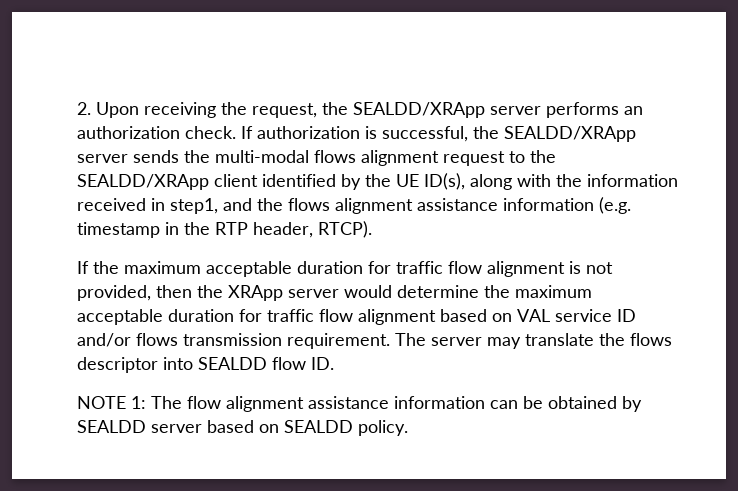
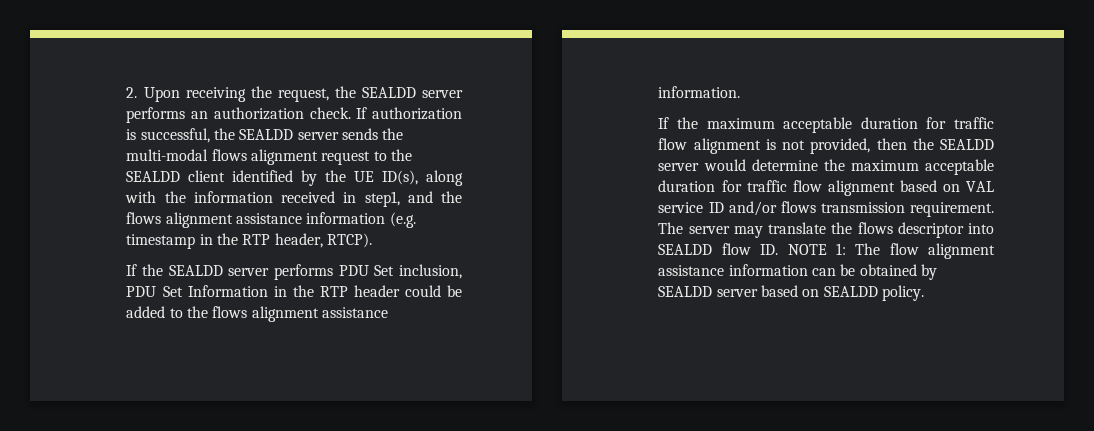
[353,102,486,118] SEALDD/XRApp -> [361,87,416,98] SEALDD
[504,126,637,142] SEALDD/XRApp -> [239,129,294,140] SEALDD
[77,174,210,190] SEALDD/XRApp -> [126,171,181,182] SEALDD
(373, 229) none -> [126,264,462,280] [126,285,462,297] [126,306,389,322] [658,86,741,98] // If the SEALDD server performs PDU Set inclusion, PDU Set Information in the RTP header could be added to the flows alignment assistance information.
[228,285,284,301] XRApp -> [940,139,994,150] SEALDD
(335, 363) // -> (779, 249) none

